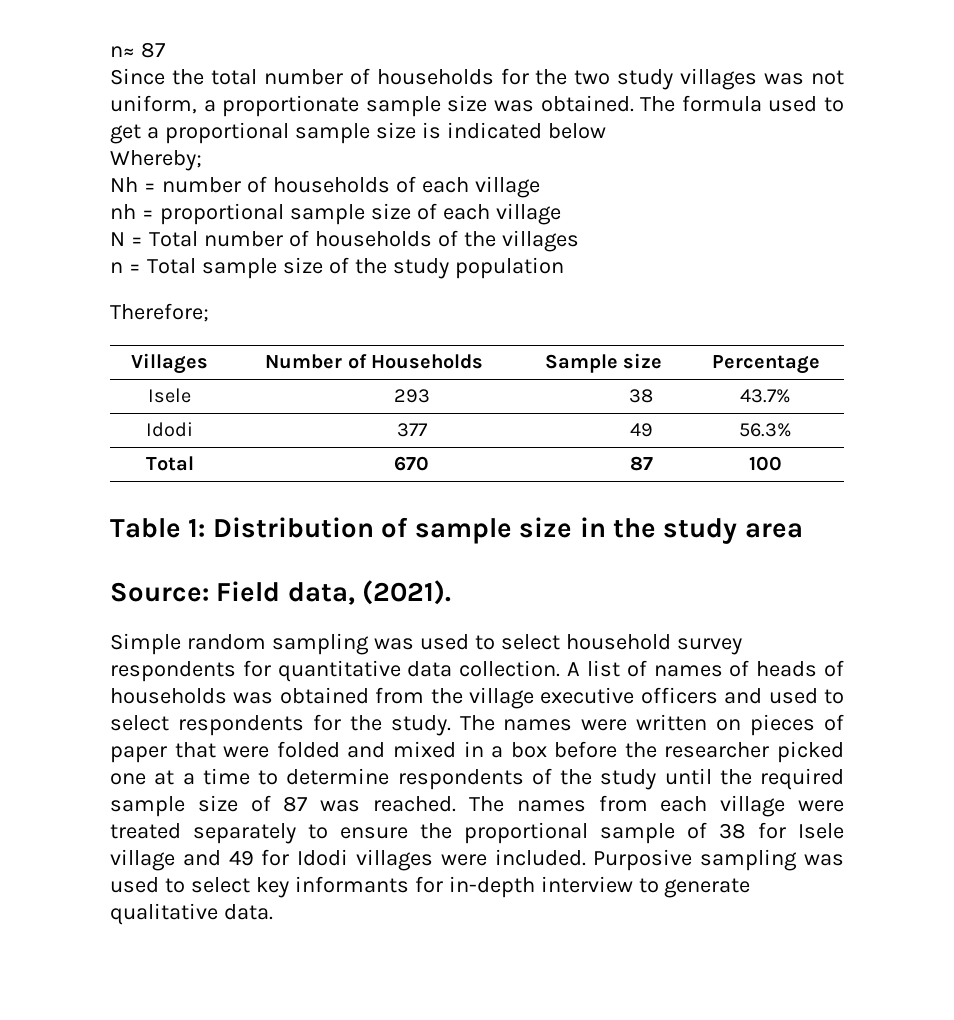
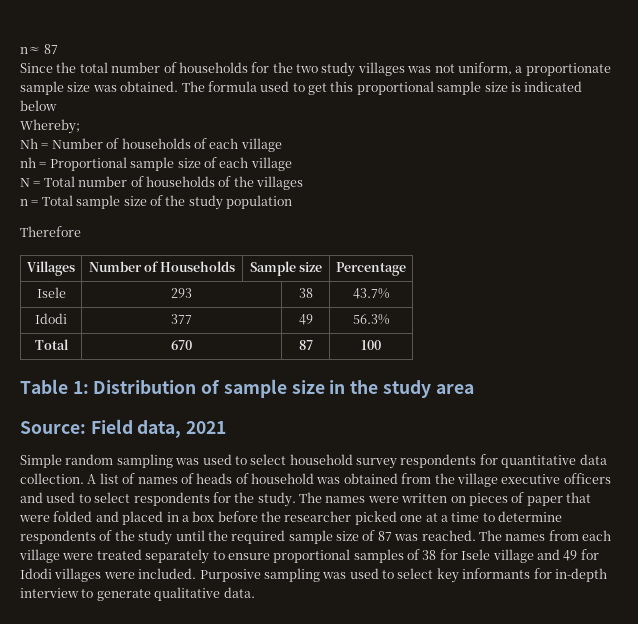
[146,127,159,139] a -> [330,81,354,92] this
[161,177,241,193] number -> [51,138,103,149] Number
[159,203,284,225] proportional -> [49,157,127,171] Proportional
[110,303,209,322] Therefore; -> [20,226,81,237] Therefore
[362,580,452,605] (2021). -> [186,421,227,434] 2021
[110,688,227,704] households -> [251,473,314,484] household
[392,741,456,758] mixed -> [122,511,164,525] placed
[420,822,675,844] the proportional sample -> [273,549,404,563] proportional samples

